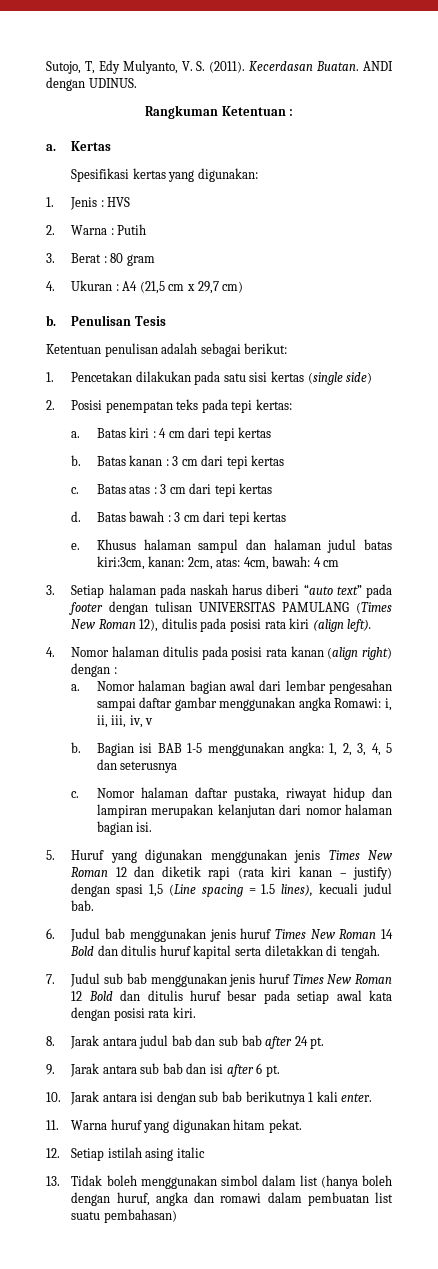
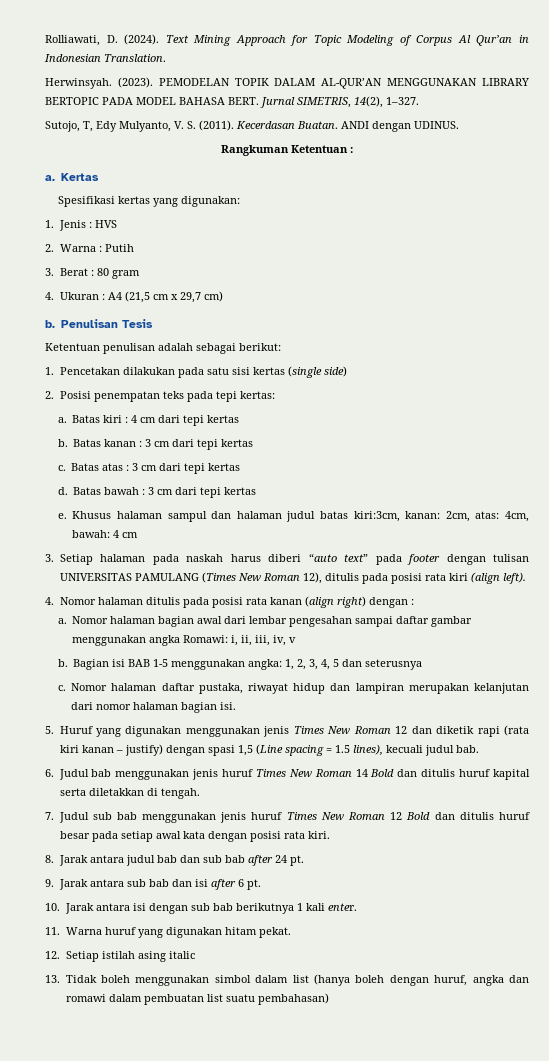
(46, 67) none -> [45,34,530,46] [44,54,166,62] [45,77,529,89] [45,96,419,108] Rolliawati, D. (2024). Text Mining Approach for Topic Modeling of Corpus Al Qur’an in Indonesian Translation. // Herwinsyah. (2023). PEMODELAN TOPIK DALAM AL-QUR’AN MENGGUNAKAN LIBRARY BERTOPIC PADA MODEL BAHASA BERT. Jurnal SIMETRIS, 14(2), 1–327. //

